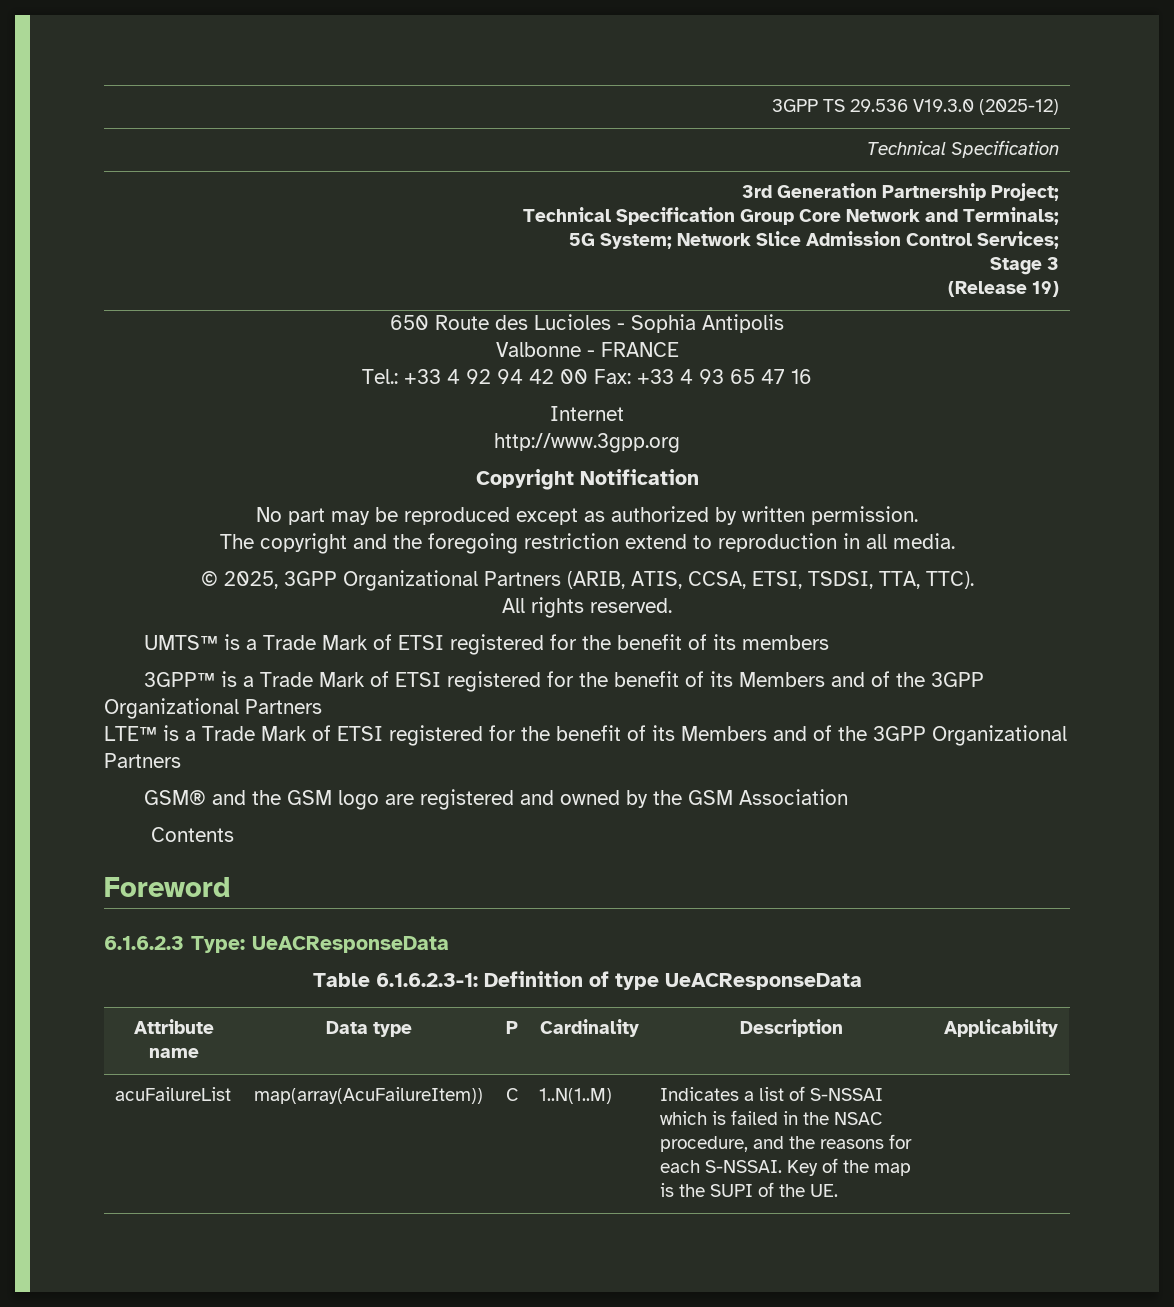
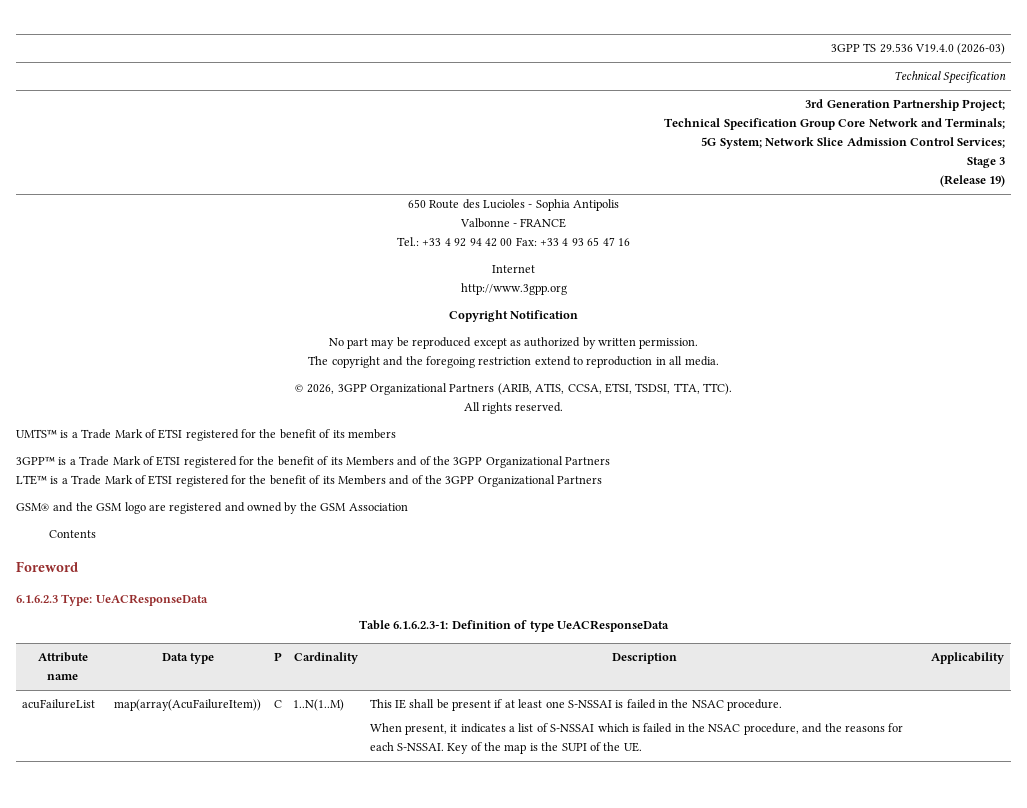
[913,99,1060,115] V19.3.0 (2025-12) -> [915,43,1006,55] V19.4.0 (2026-03)
[223,571,278,589] 2025, -> [307,384,335,394] 2026,
[659,1087,739,1101] Indicates -> [369,699,783,711] [369,723,506,735] This IE shall be present if at least one S-NSSAI is failed in the NSAC procedure. // When present, it indicates

